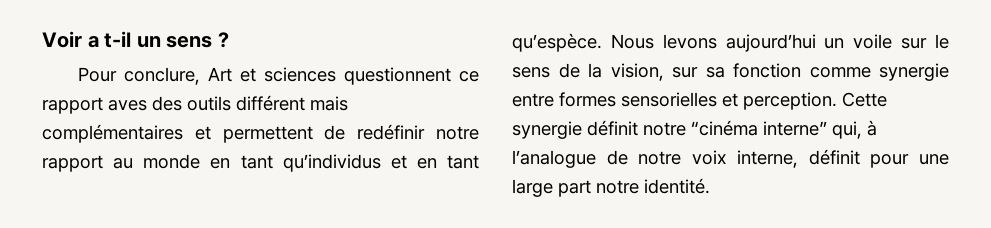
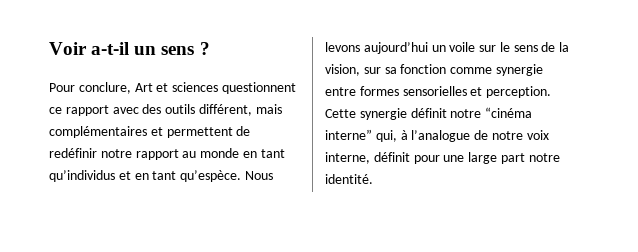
[87,31,132,48] a t-il -> [91,42,130,55] a-t-il
[108,100,147,111] aves -> [112,107,139,114] avec
[236,95,305,111] différent -> [198,104,252,116] différent,

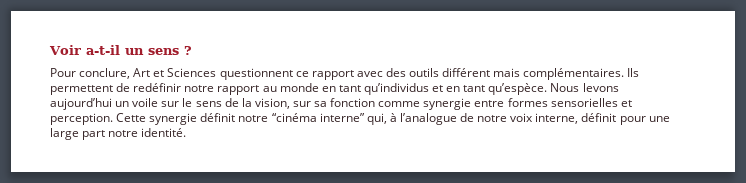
[172,82,219,92] sciences -> [167,68,217,77] Sciences
[198,104,282,116] [49,126,163,138] différent, mais complémentaires et -> [442,68,640,80] différent mais complémentaires. Ils

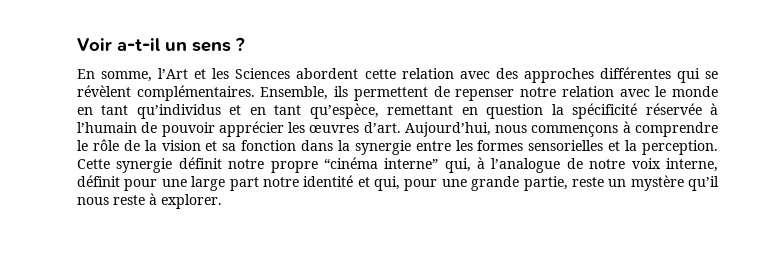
[50,68,640,80] [50,83,277,95] Pour conclure, Art et Sciences questionnent ce rapport avec des outils différent mais complémentaires. Ils permettent de redéfinir notre rapport au -> [77,67,718,83] [77,85,667,101] En somme, l’Art et les Sciences abordent cette relation avec des approches différentes qui se révèlent complémentaires. Ensemble, ils permettent de repenser notre relation avec le
[488,83,619,95] [50,98,421,110] qu’espèce. Nous levons aujourd’hui un voile sur le sens de la vision, sur sa fonction comme -> [309,103,718,119] [77,121,718,137] [77,139,350,151] qu’espèce, remettant en question la spécificité réservée à l’humain de pouvoir apprécier les œuvres d’art. Aujourd’hui, nous commençons à comprendre le rôle de la vision et sa fonction dans la
(505, 103) none -> [455,140,473,151] les
(632, 103) none -> [625,140,638,151] la
(269, 118) none -> [270,161,318,173] propre
[141,128,187,137] identité. -> [303,175,719,191] [77,193,222,209] identité et qui, pour une grande partie, reste un mystère qu’il nous reste à explorer.

